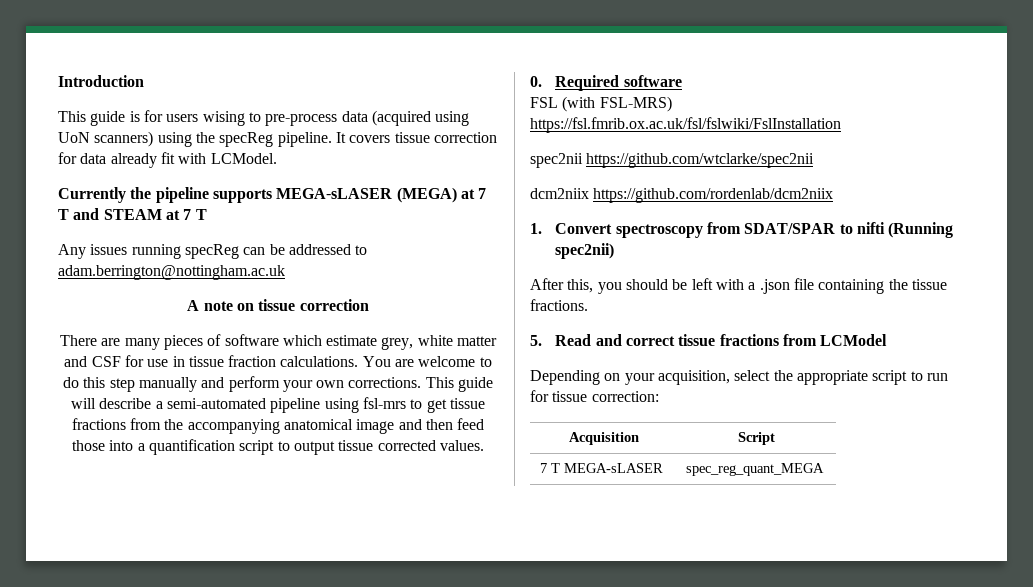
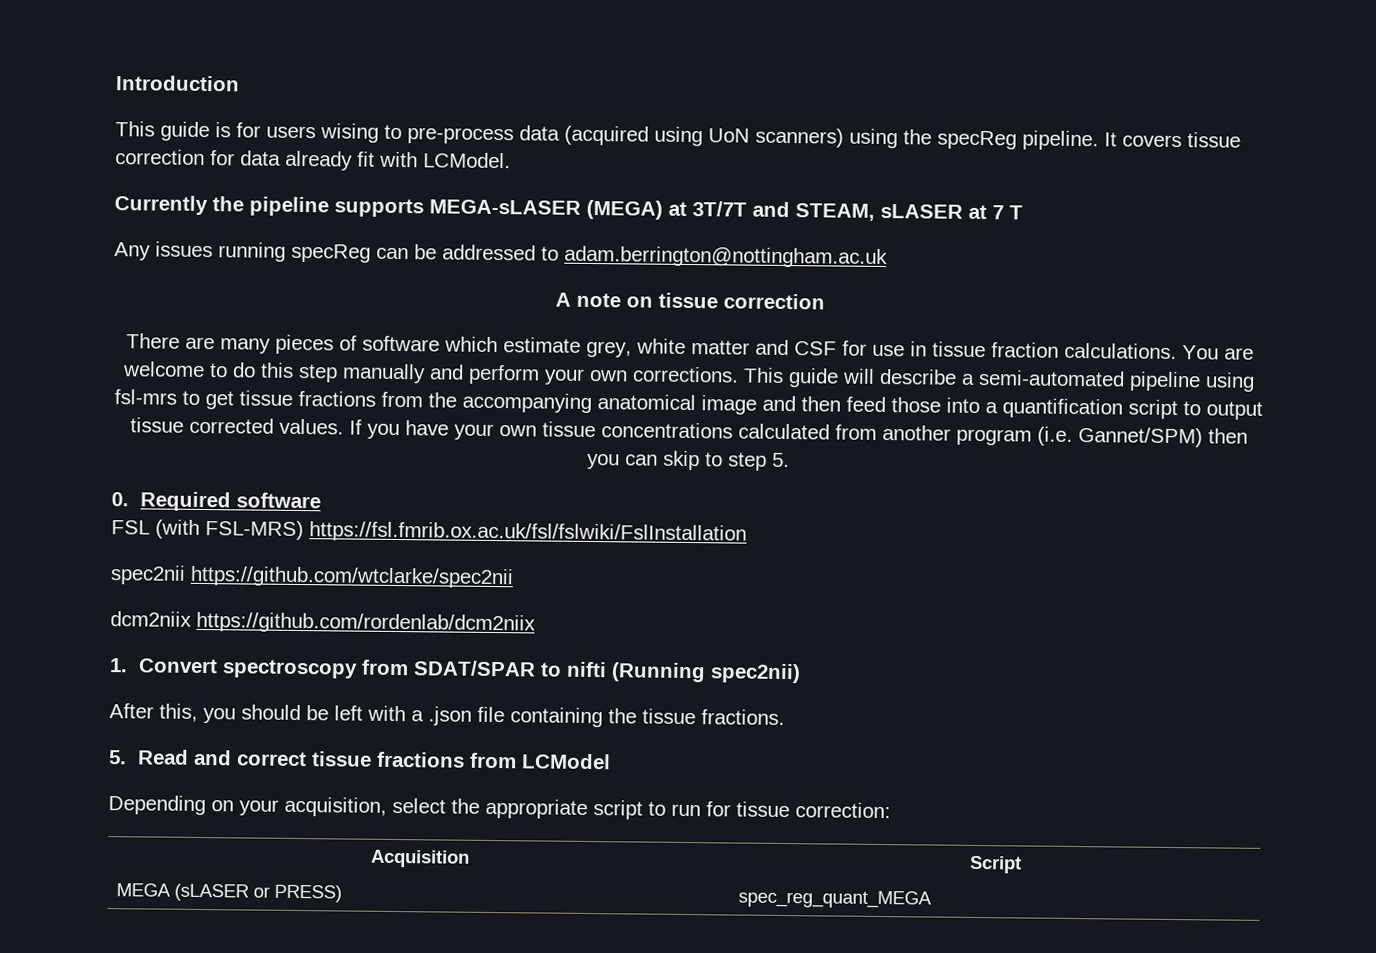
[478,188,487,199] [58,208,162,220] 7 T and STEAM -> [692,201,963,221] 3T/7T and STEAM, sLASER
(484, 445) none -> [348,419,1248,448] [587,450,790,471] If you have your own tissue concentrations calculated from another program (i.e. Gannet/SPM) then you can skip to step 5.
[540,463,664,473] 7 T MEGA-sLASER -> [116,883,343,903] MEGA (sLASER or PRESS)

